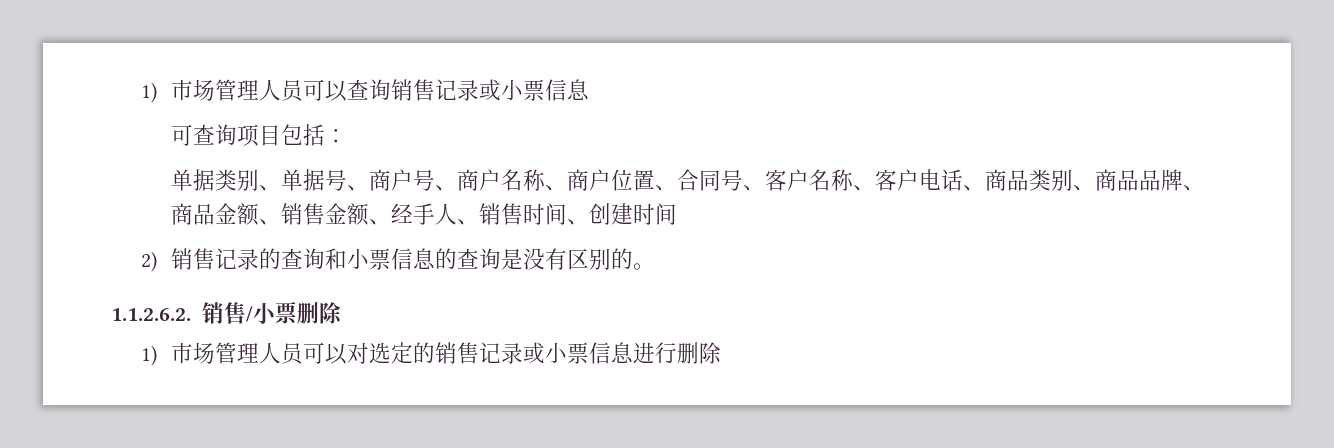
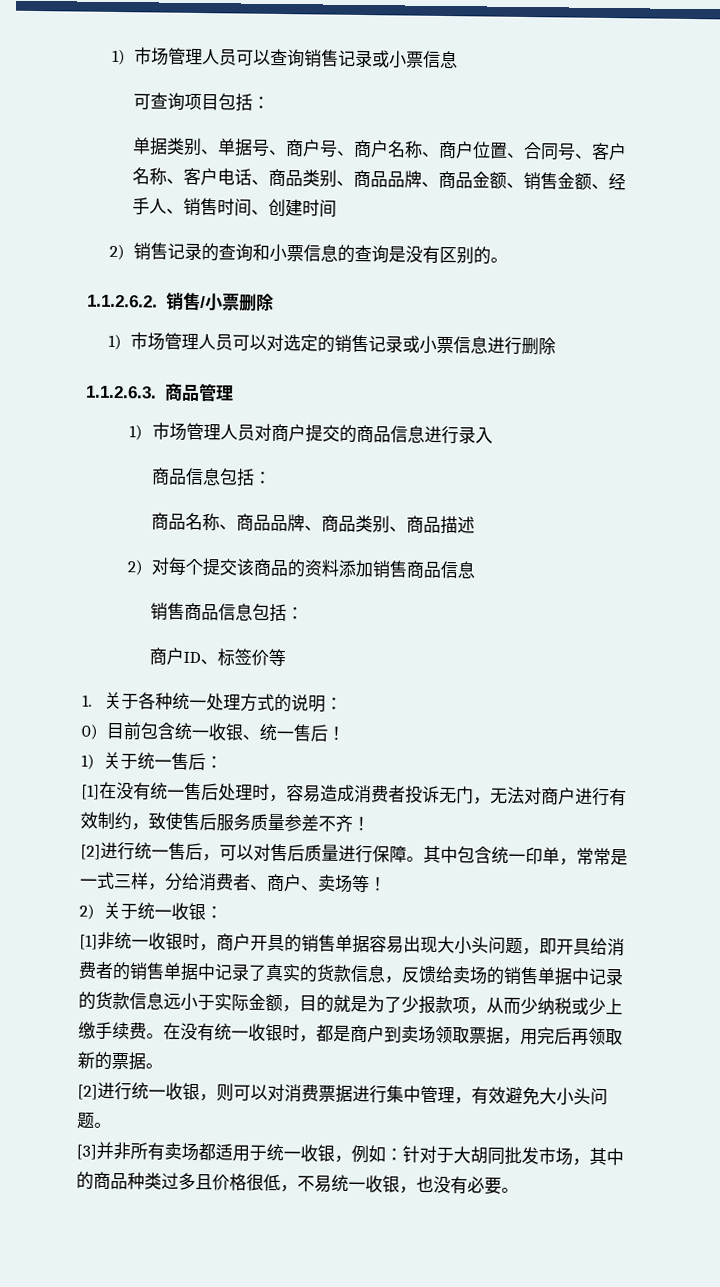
(721, 353) none -> [85,382,234,402] [129,422,493,445] [150,467,272,486] [150,512,475,535] [127,557,476,579] [149,602,304,622] [148,647,286,667] [82,691,344,713] [81,722,345,742] [81,751,224,771] [81,781,627,807] [80,811,370,832] [80,841,628,866] [80,871,387,893] [79,901,223,921] [79,931,625,957] [78,961,624,986] [78,991,623,1016] [78,1021,623,1046] [77,1051,163,1071] [77,1081,608,1106] [77,1112,112,1129] [76,1141,624,1166] [76,1171,519,1195] // 1.1.2.6.3.商品管理 // 1)市场管理人员对商户提交的商品信息进行录入 // 商品信息包括： // 商品名称、商品品牌、商品类别、商品描述 // 2)对每个提交该商品的资料添加销售商品信息 // 销售商品信息包括： // 商户ID、标签价等 // 1.关于各种统一处理方式的说明： // 0)目前包含统一收银、统一售后！ // 1)关于统一售后： // [1]在没有统一售后处理时，容易造成消费者投诉无门，无法对商户进行有效制约，致使售后服务质量参差不齐！ // [2]进行统一售后，可以对售后质量进行保障。其中包含统一印单，常常是一式三样，分给消费者、商户、卖场等！ // 2)关于统一收银： // [1]非统一收银时，商户开具的销售单据容易出现大小头问题，即开具给消费者的销售单据中记录了真实的货款信息，反馈给卖场的销售单据中记录的货款信息远小于实际金额，目的就是为了少报款项，从而少纳税或少上缴手续费。在没有统一收银时，都是商户到卖场领取票据，用完后再领取新的票据。 // [2]进行统一收银，则可以对消费票据进行集中管理，有效避免大小头问题。 // [3]并非所有卖场都适用于统一收银，例如：针对于大胡同批发市场，其中的商品种类过多且价格很低，不易统一收银，也没有必要。

